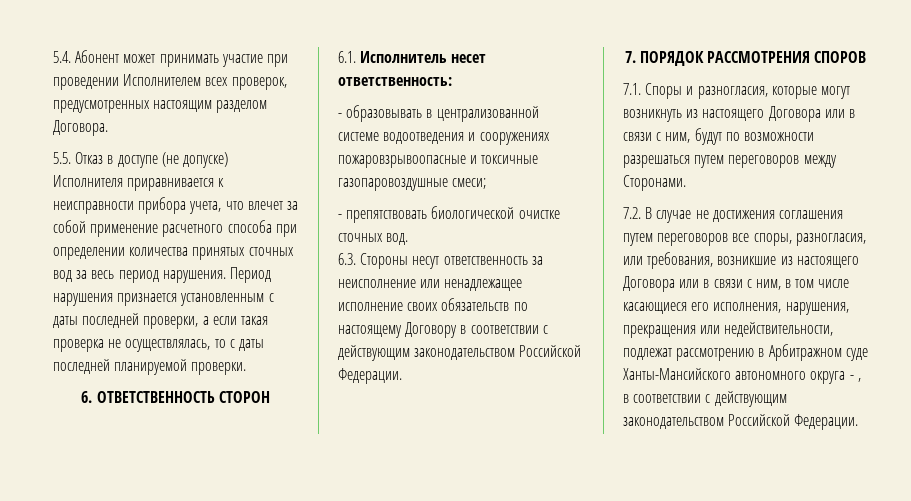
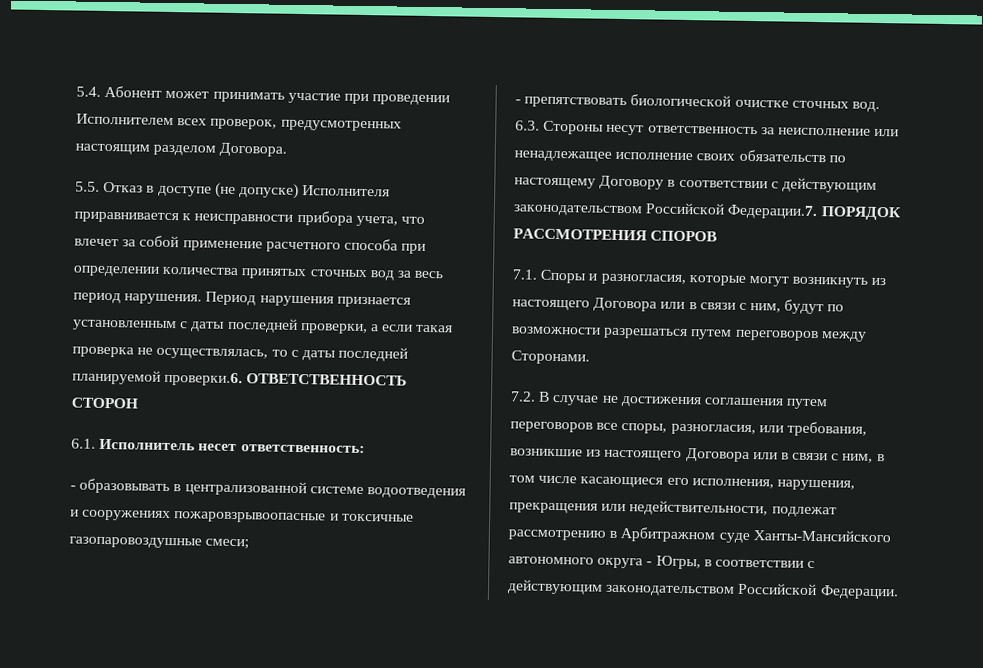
[191,362,247,375] [81,391,93,403] проверки. // 6. -> [164,371,244,387] проверки.6.
[338,368,402,384] [624,51,636,63] Федерации. // 7. -> [727,204,819,220] Федерации.7.
[857,378,861,382] , -> [655,555,701,570] Югры,

